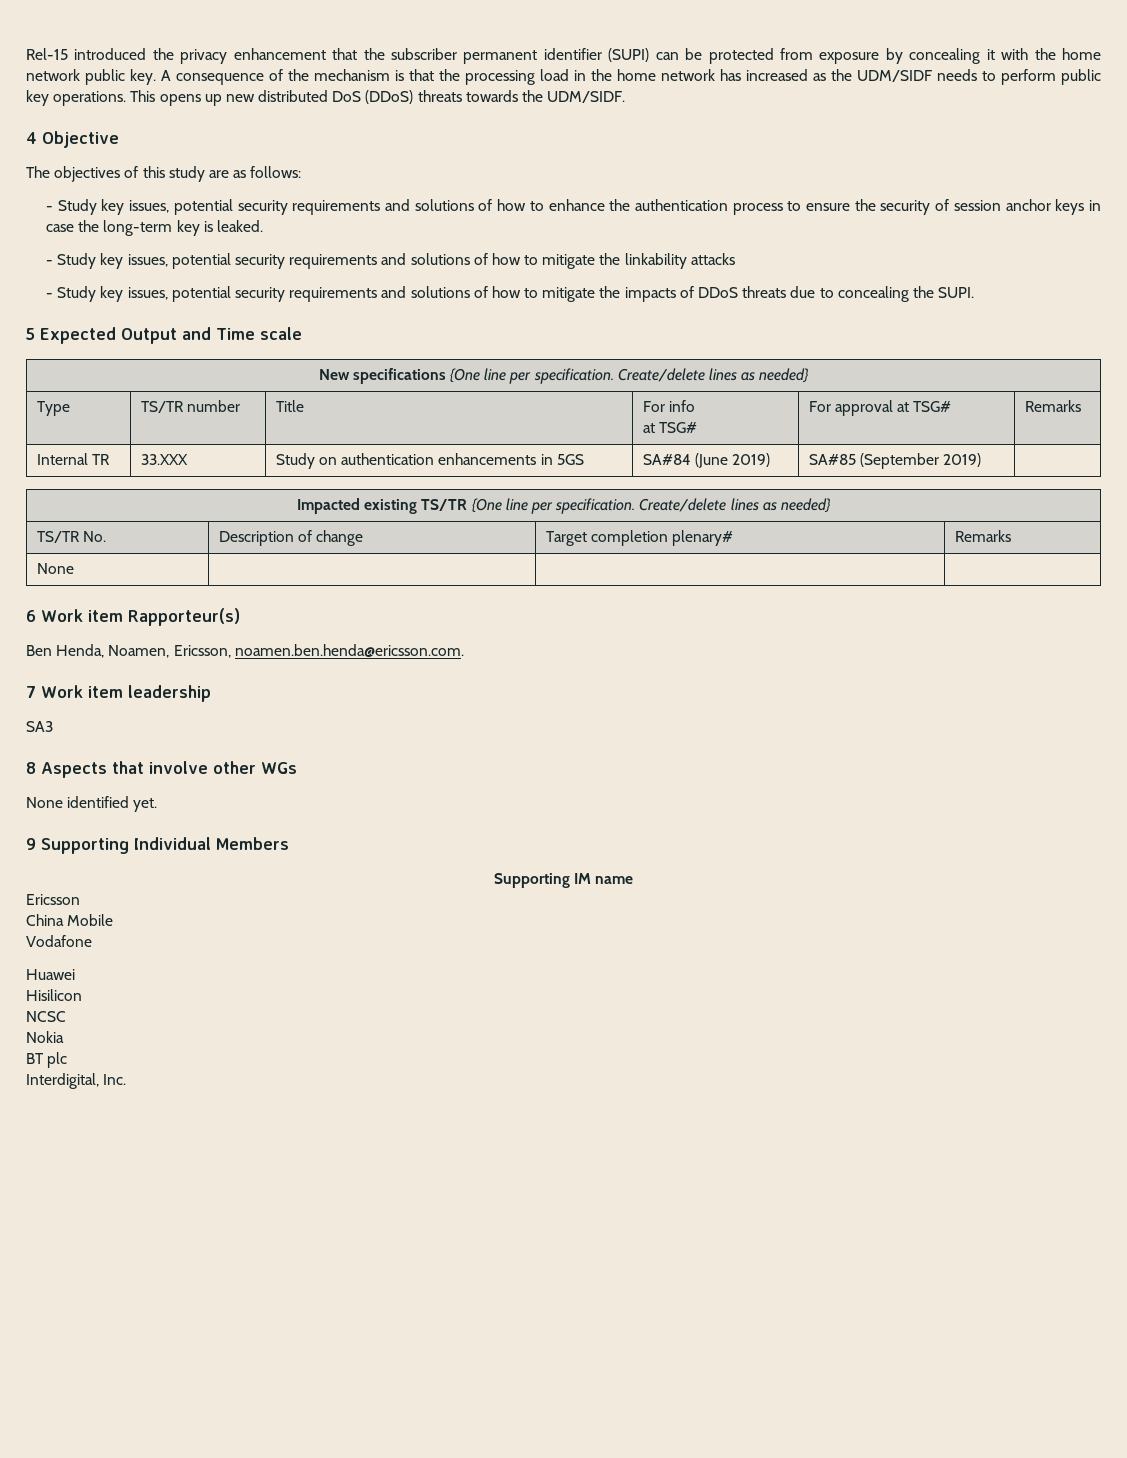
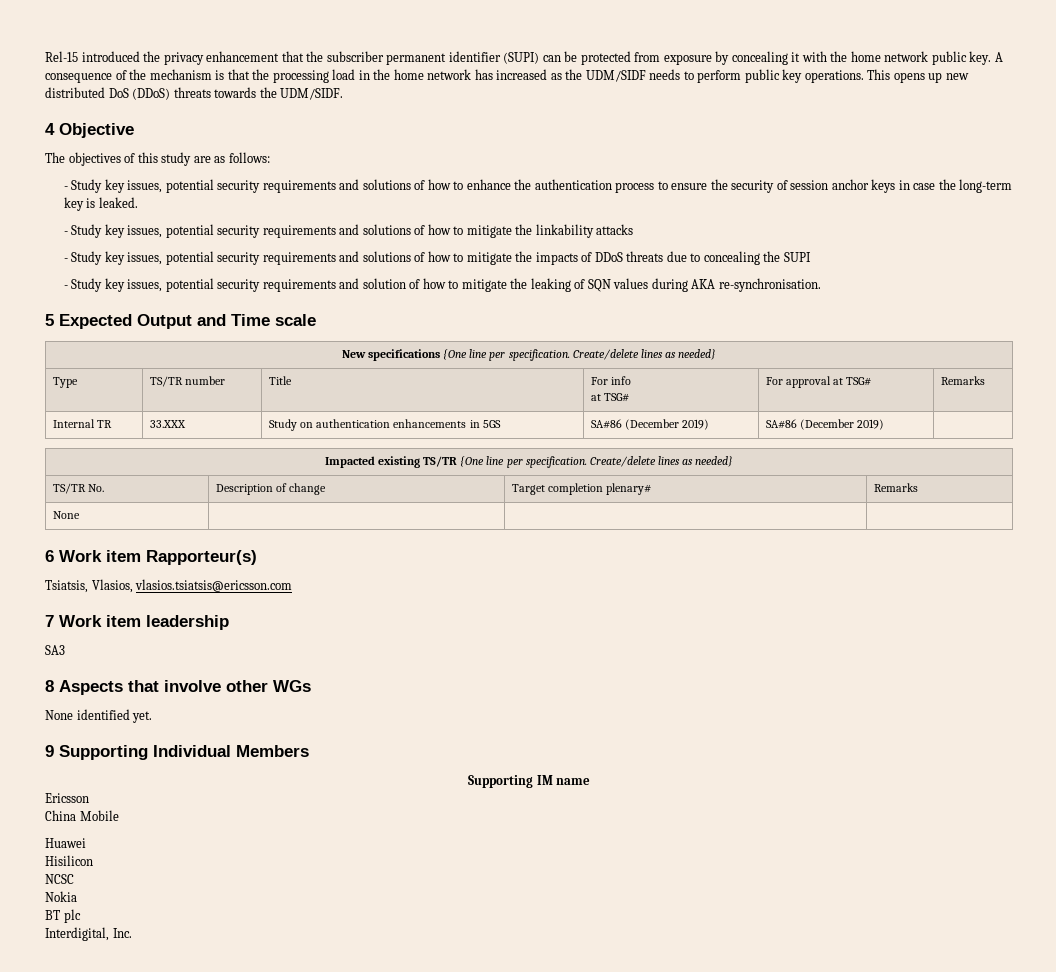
[938,287,975,298] SUPI. -> [783,252,811,262] [63,278,821,292] SUPI // - Study key issues, potential security requirements and solution of how to mitigate the leaking of SQN values during AKA re-synchronisation.
[642,453,771,468] [808,453,940,469] SA#84 (June 2019) | SA#85 (September -> [591,419,710,430] [766,419,855,430] SA#86 (December 2019) | SA#86 (December
[26,644,464,658] Ben Henda, Noamen, Ericsson, noamen.ben.henda@ericsson.com. -> [45,579,293,593] Tsiatsis, Vlasios, vlasios.tsiatsis@ericsson.com
[26,935,92,947] // Vodafone -> (119, 815) none

